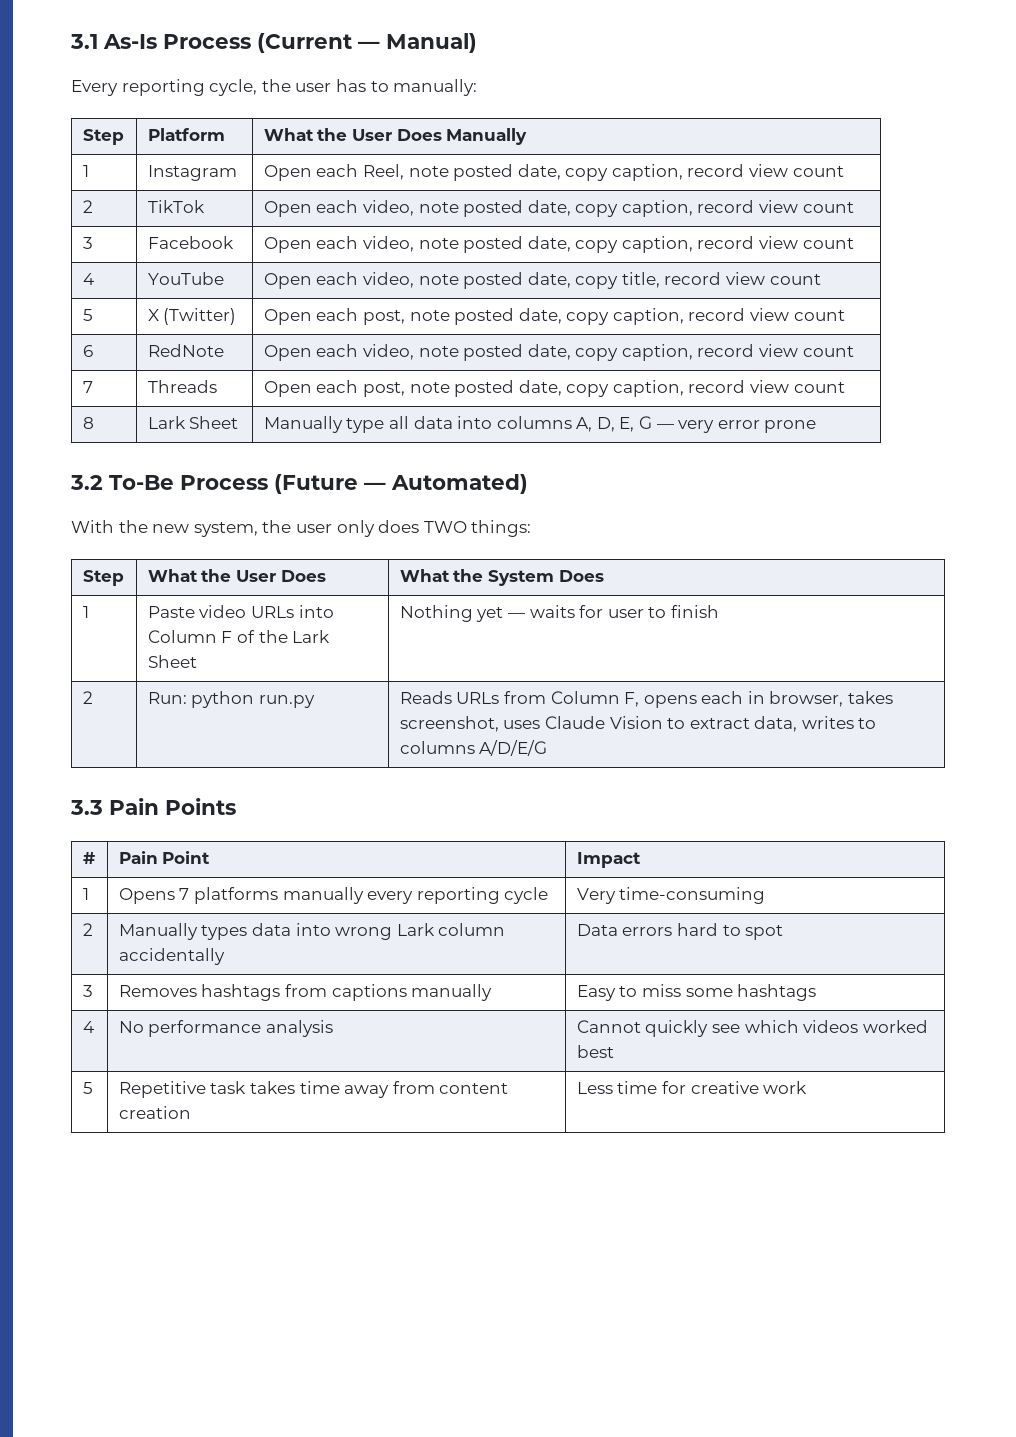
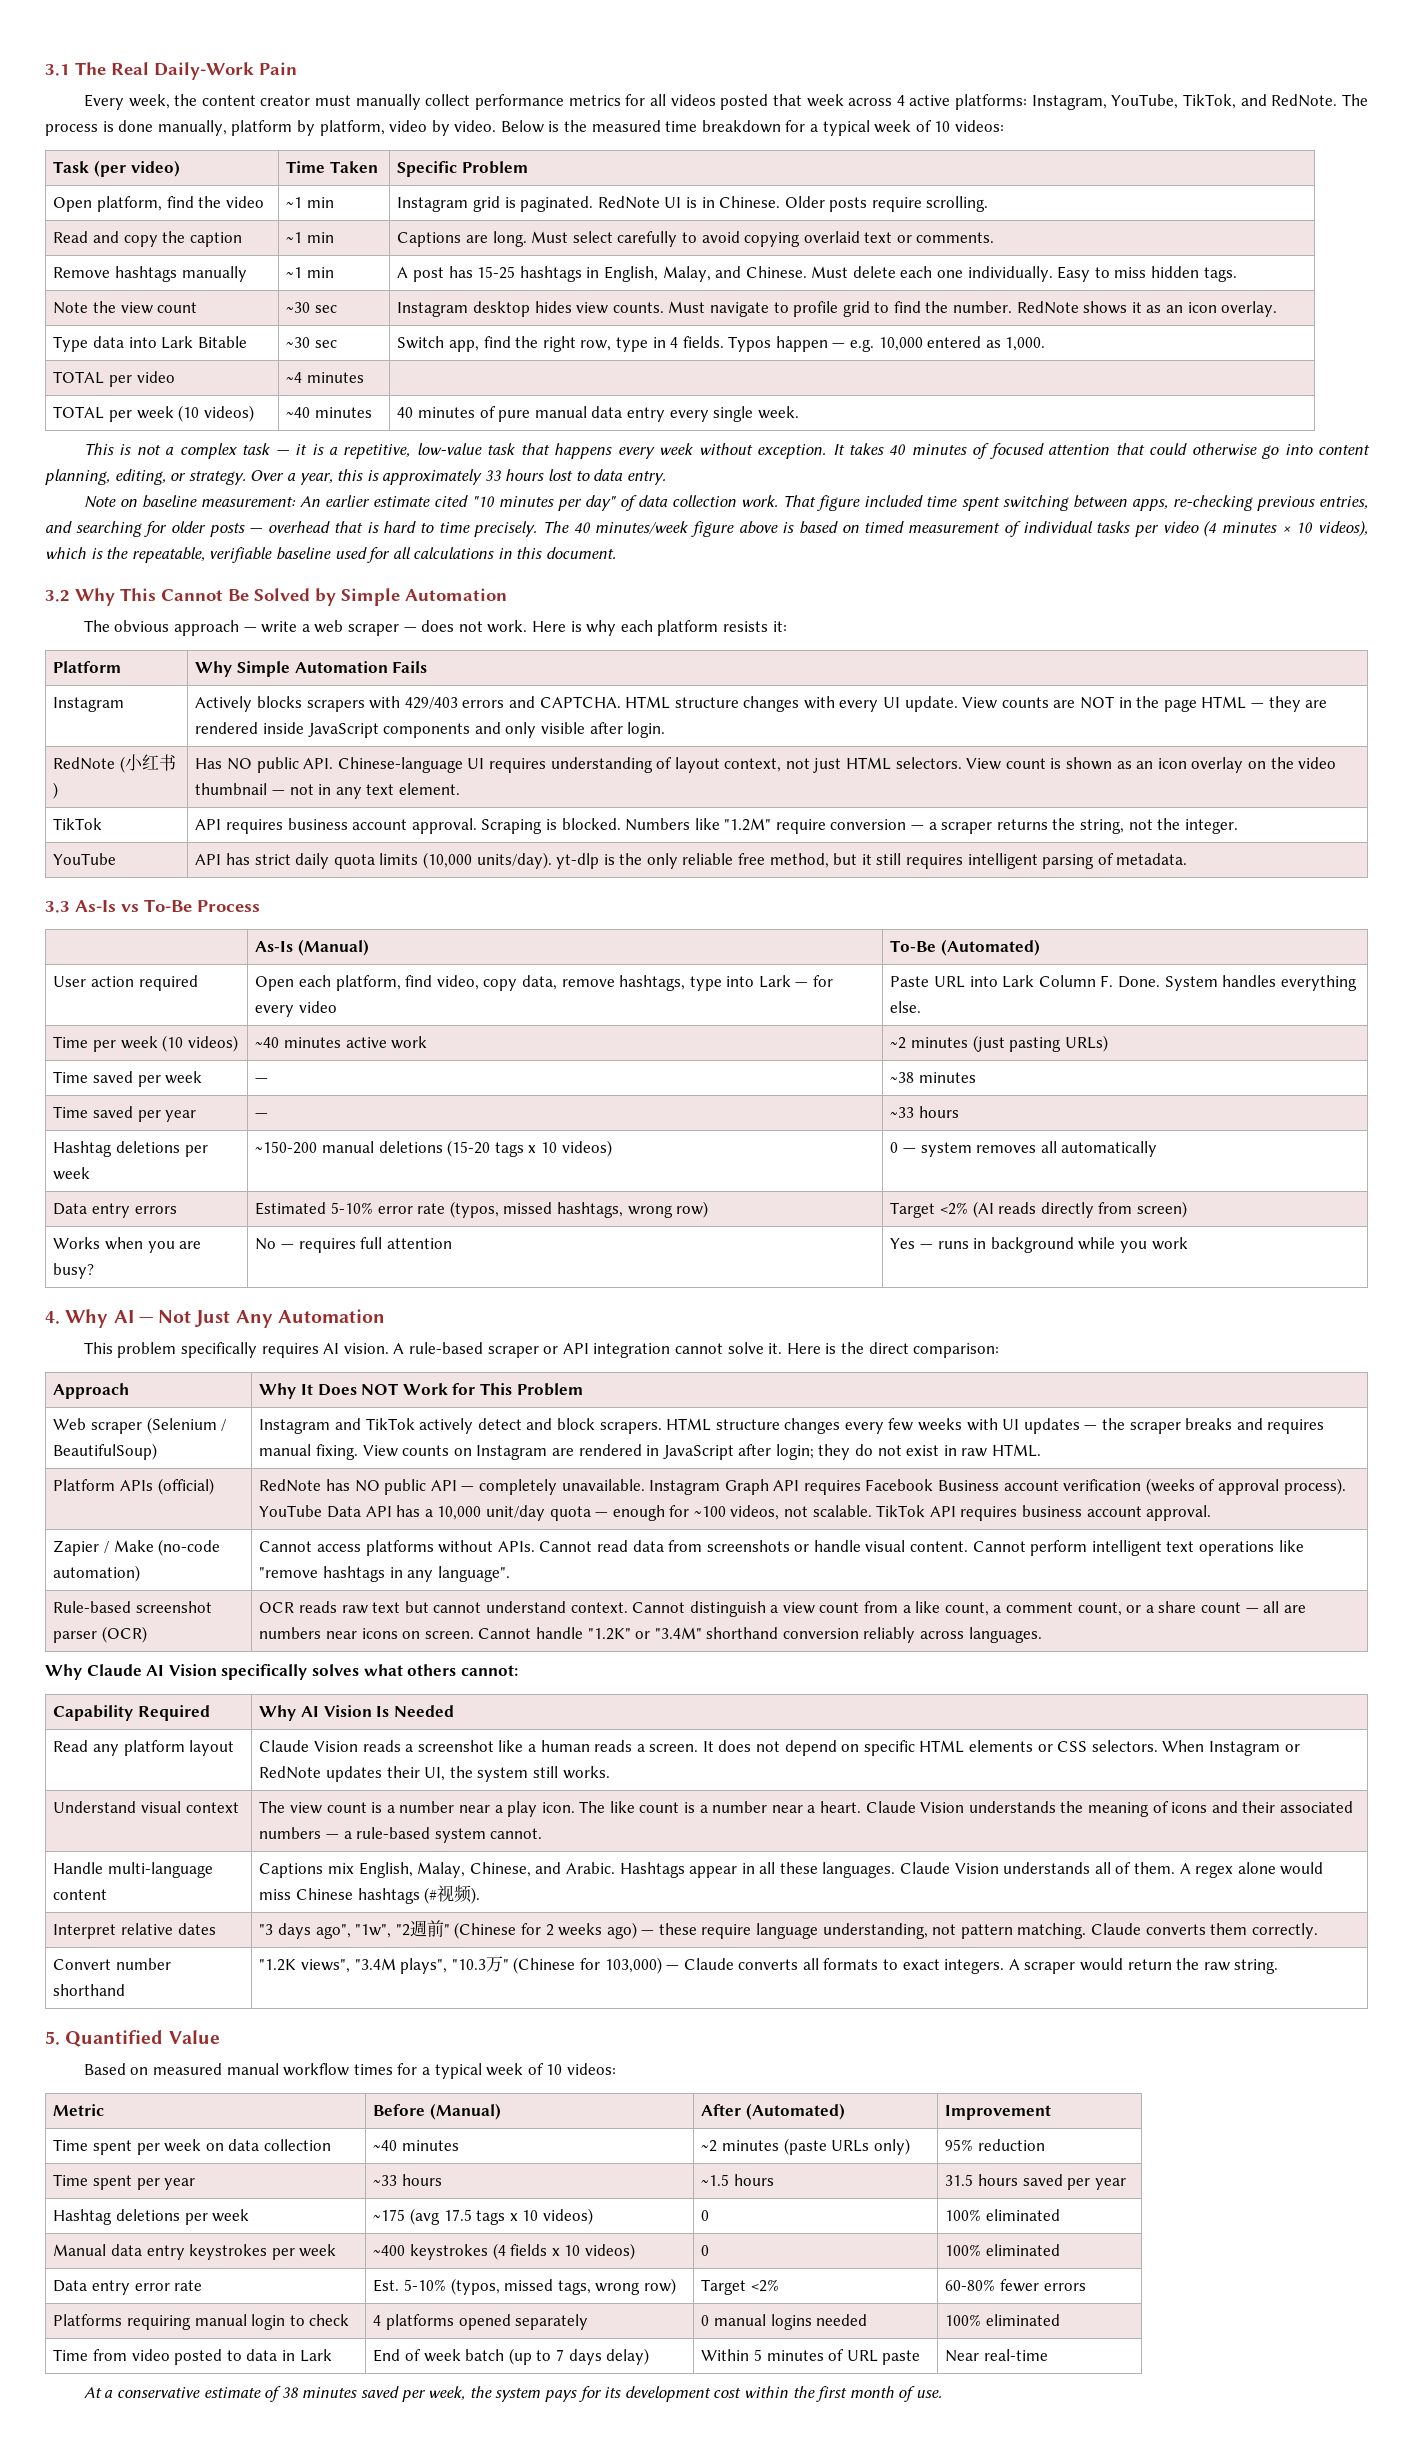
[103,33,477,53] [71,79,478,96] [82,129,124,145] [147,128,225,141] [263,128,528,145] [82,165,89,177] [147,165,237,181] [263,164,844,181] [82,200,93,213] [147,200,205,213] [263,200,854,217] [82,237,93,249] [147,236,234,249] [263,236,854,253] [82,273,94,285] [147,272,224,285] [263,272,821,289] [82,309,93,321] [147,308,237,325] [263,308,845,325] [82,345,93,357] [147,344,224,357] [263,344,854,361] [82,381,93,393] [147,380,217,393] [263,380,845,397] [82,417,94,429] [147,416,239,429] [263,416,817,433] [70,474,528,494] [71,520,532,537] [82,570,124,586] [147,569,326,582] [399,569,604,586] [82,606,89,618] [147,605,334,618] [147,630,331,643] [147,655,197,668] [399,605,719,622] [82,691,93,704] [147,691,315,708] [399,691,894,708] [399,716,877,732] [399,740,548,756] [70,798,236,815] [82,852,95,864] [118,851,211,864] [576,852,641,868] [82,888,89,900] [118,887,549,904] [576,887,766,904] [82,923,93,936] [118,923,506,940] [118,948,225,965] [576,923,784,940] [82,985,93,997] [118,984,493,1001] [576,984,817,1001] [82,1021,94,1033] [118,1020,333,1037] [576,1020,928,1037] [576,1045,614,1058] [82,1082,93,1094] [118,1081,509,1098] [118,1106,191,1119] [576,1081,808,1094] As-Is Process (Current — Manual) // Every reporting cycle, the user has to manually: // Step | Platform | What the User Does Manually // 1 | Instagram | Open each Reel, note posted date, copy caption, record view count // 2 | TikTok | Open each video, note posted date, copy caption, record view count // 3 | Facebook | Open each video, note posted date, copy caption, record view count // 4 | YouTube | Open each video, note posted date, copy title, record view count // 5 | X (Twitter) | Open each post, note posted date, copy caption, record view count // 6 | RedNote | Open each video, note posted date, copy caption, record view count // 7 | Threads | Open each post, note posted date, copy caption, record view count // 8 | Lark Sheet | Manually type all data into columns A, D, E, G — very error prone // 3.2 To-Be Process (Future — Automated) // With the new system, the user only does TWO things: // Step | What the User Does | What the System Does // 1 | Paste video URLs into Column F of the Lark Sheet | Nothing yet — waits for user to finish // 2 | Run: python run.py | Reads URLs from Column F, opens each in browser, takes screenshot, uses Claude Vision to extract data, writes to columns A/D/E/G // 3.3 Pain Points // # | Pain Point | Impact // 1 | Opens 7 platforms manually every reporting cycle | Very time-consuming // 2 | Manually types data into wrong Lark column accidentally | Data errors hard to spot // 3 | Removes hashtags from captions manually | Easy to miss some hashtags // 4 | No performance analysis | Cannot quickly see which videos worked best // 5 | Repetitive task takes time away from content creation | Less time for creative work -> [75,62,297,80] [83,94,1368,110] [45,120,1004,136] [53,160,180,177] [286,161,378,173] [397,161,528,177] [53,196,264,212] [286,197,334,208] [397,196,989,212] [53,231,242,247] [286,232,334,243] [397,231,995,247] [53,266,247,282] [286,267,334,278] [397,266,1237,282] [53,301,198,314] [286,302,337,313] [397,301,1278,317] [53,336,247,352] [286,337,337,348] [397,336,1046,352] [53,371,175,387] [286,372,364,383] [53,405,254,422] [286,407,372,418] [397,406,799,422] [83,443,1370,459] [45,469,666,485] [83,495,1368,511] [45,520,1368,537] [45,547,617,563] [45,588,507,606] [83,620,787,636] [53,661,122,673] [195,661,428,677] [53,697,125,712] [195,696,1328,712] [195,722,666,738] [53,754,176,773] [53,782,59,799] [195,757,1337,773] [195,783,460,799] [53,818,103,830] [195,818,1238,834] [53,853,117,865] [195,852,1188,869] [45,899,260,913] [255,939,369,956] [890,939,1040,956] [53,975,198,991] [255,975,834,991] [255,1001,337,1017] [890,975,1357,991] [890,1001,922,1013] [53,1035,238,1052] [255,1036,428,1049] [890,1035,1108,1052] [53,1071,203,1087] [255,1078,269,1083] [890,1072,976,1083] [53,1106,197,1122] [255,1113,269,1118] [890,1106,959,1118] [53,1141,208,1157] [53,1167,91,1180] [255,1140,612,1157] [890,1141,1158,1157] [53,1203,177,1218] [255,1201,709,1218] [890,1201,1187,1218] [53,1237,202,1253] [53,1263,95,1279] [255,1237,452,1253] [890,1237,1188,1253] [45,1309,385,1328] [83,1342,1000,1358] [53,1383,130,1399] [259,1383,583,1399] [53,1417,227,1434] [53,1443,158,1460] [259,1418,1325,1434] [259,1444,1042,1460] [53,1478,214,1495] [259,1478,1346,1495] [259,1505,1212,1521] [53,1539,221,1556] [53,1565,141,1582] [259,1540,1304,1556] [259,1566,510,1582] [53,1601,212,1613] [53,1626,147,1643] [259,1601,1306,1617] [259,1627,1042,1643] [45,1664,518,1680] [53,1705,210,1721] [259,1705,454,1721] [53,1740,235,1756] [259,1740,1300,1756] [259,1766,610,1782] [53,1801,239,1813] [259,1801,1353,1817] [259,1827,543,1843] [53,1862,213,1878] [53,1889,108,1900] [259,1862,1324,1878] [259,1885,481,1904] [53,1923,216,1939] [259,1920,1318,1939] [53,1958,171,1970] [53,1984,126,1996] [259,1956,1279,1974] [45,2030,220,2047] [83,2063,616,2079] [53,2104,105,2116] [373,2103,501,2120] [701,2103,845,2120] [945,2105,1052,2120] [53,2139,331,2155] [373,2140,459,2151] [701,2138,910,2155] [945,2139,1045,2151] [53,2174,196,2190] [373,2174,442,2186] [701,2174,774,2186] [945,2174,1126,2190] [53,2209,250,2225] [373,2208,593,2225] [701,2210,710,2221] [945,2209,1060,2221] [53,2244,337,2260] [373,2243,635,2260] [701,2245,710,2256] [945,2244,1060,2256] [53,2280,203,2295] [373,2278,676,2295] [701,2279,779,2295] [945,2279,1086,2292] [53,2314,350,2330] [373,2314,589,2330] [701,2314,868,2330] [945,2314,1060,2326] [53,2349,332,2365] [373,2348,650,2365] [701,2349,921,2365] [945,2349,1048,2362] [83,2386,942,2402] The Real Daily-Work Pain // Every week, the content creator must manually collect performance metrics for all videos posted that week across 4 active platforms: Instagram, YouTube, TikTok, and RedNote. The process is done manually, platform by platform, video by video. Below is the measured time breakdown for a typical week of 10 videos: // Task (per video) | Time Taken | Specific Problem // Open platform, find the video | ~1 min | Instagram grid is paginated. RedNote UI is in Chinese. Older posts require scrolling. // Read and copy the caption | ~1 min | Captions are long. Must select carefully to avoid copying overlaid text or comments. // Remove hashtags manually | ~1 min | A post has 15-25 hashtags in English, Malay, and Chinese. Must delete each one individually. Easy to miss hidden tags. // Note the view count | ~30 sec | Instagram desktop hides view counts. Must navigate to profile grid to find the number. RedNote shows it as an icon overlay. // Type data into Lark Bitable | ~30 sec | Switch app, find the right row, type in 4 fields. Typos happen — e.g. 10,000 entered as 1,000. // TOTAL per video | ~4 minutes | // TOTAL per week (10 videos) | ~40 minutes | 40 minutes of pure manual data entry every single week. // This is not a complex task — it is a repetitive, low-value task that happens every week without exception. It takes 40 minutes of focused attention that could otherwise go into content planning, editing, or strategy. Over a year, this is approximately 33 hours lost to data entry. // Note on baseline measurement: An earlier estimate cited "10 minutes per day" of data collection work. That figure included time spent switching between apps, re-checking previous entries, and searching for older posts — overhead that is hard to time precisely. The 40 minutes/week figure above is based on timed measurement of individual tasks per video (4 minutes × 10 videos), which is the repeatable, verifiable baseline used for all calculations in this document. // 3.2 Why This Cannot Be Solved by Simple Automation // The obvious approach — write a web scraper — does not work. Here is why each platform resists it: // Platform | Why Simple Automation Fails // Instagram | Actively blocks scrapers with 429/403 errors and CAPTCHA. HTML structure changes with every UI update. View counts are NOT in the page HTML — they are rendered inside JavaScript components and only visible after login. // RedNote (小红书) | Has NO public API. Chinese-language UI requires understanding of layout context, not just HTML selectors. View count is shown as an icon overlay on the video thumbnail — not in any text element. // TikTok | API requires business account approval. Scraping is blocked. Numbers like "1.2M" require conversion — a scraper returns the string, not the integer. // YouTube | API has strict daily quota limits (10,000 units/day). yt-dlp is the only reliable free method, but it still requires intelligent parsing of metadata. // 3.3 As-Is vs To-Be Process // | As-Is (Manual) | To-Be (Automated) // User action required | Open each platform, find video, copy data, remove hashtags, type into Lark — for every video | Paste URL into Lark Column F. Done. System handles everything else. // Time per week (10 videos) | ~40 minutes active work | ~2 minutes (just pasting URLs) // Time saved per week | — | ~38 minutes // Time saved per year | — | ~33 hours // Hashtag deletions per week | ~150-200 manual deletions (15-20 tags x 10 videos) | 0 — system removes all automatically // Data entry errors | Estimated 5-10% error rate (typos, missed hashtags, wrong row) | Target <2% (AI reads directly from screen) // Works when you are busy? | No — requires full attention | Yes — runs in background while you work // 4. Why AI — Not Just Any Automation // This problem specifically requires AI vision. A rule-based scraper or API integration cannot solve it. Here is the direct comparison: // Approach | Why It Does NOT Work for This Problem // Web scraper (Selenium / BeautifulSoup) | Instagram and TikTok actively detect and block scrapers. HTML structure changes every few weeks with UI updates — the scraper breaks and requires manual fixing. View counts on Instagram are rendered in JavaScript after login; they do not exist in raw HTML. // Platform APIs (official) | RedNote has NO public API — completely unavailable. Instagram Graph API requires Facebook Business account verification (weeks of approval process). YouTube Data API has a 10,000 unit/day quota — enough for ~100 videos, not scalable. TikTok API requires business account approval. // Zapier / Make (no-code automation) | Cannot access platforms without APIs. Cannot read data from screenshots or handle visual content. Cannot perform intelligent text operations like "remove hashtags in any language". // Rule-based screenshot parser (OCR) | OCR reads raw text but cannot understand context. Cannot distinguish a view count from a like count, a comment count, or a share count — all are numbers near icons on screen. Cannot handle "1.2K" or "3.4M" shorthand conversion reliably across languages. // Why Claude AI Vision specifically solves what others cannot: // Capability Required | Why AI Vision Is Needed // Read any platform layout | Claude Vision reads a screenshot like a human reads a screen. It does not depend on specific HTML elements or CSS selectors. When Instagram or RedNote updates their UI, the system still works. // Understand visual context | The view count is a number near a play icon. The like count is a number near a heart. Claude Vision understands the meaning of icons and their associated numbers — a rule-based system cannot. // Handle multi-language content | Captions mix English, Malay, Chinese, and Arabic. Hashtags appear in all these languages. Claude Vision understands all of them. A regex alone would miss Chinese hashtags (#视频). // Interpret relative dates | "3 days ago", "1w", "2週前" (Chinese for 2 weeks ago) — these require language understanding, not pattern matching. Claude converts them correctly. // Convert number shorthand | "1.2K views", "3.4M plays", "10.3万" (Chinese for 103,000) — Claude converts all formats to exact integers. A scraper would return the raw string. // 5. Quantified Value // Based on measured manual workflow times for a typical week of 10 videos: // Metric | Before (Manual) | After (Automated) | Improvement // Time spent per week on data collection | ~40 minutes | ~2 minutes (paste URLs only) | 95% reduction // Time spent per year | ~33 hours | ~1.5 hours | 31.5 hours saved per year // Hashtag deletions per week | ~175 (avg 17.5 tags x 10 videos) | 0 | 100% eliminated // Manual data entry keystrokes per week | ~400 keystrokes (4 fields x 10 videos) | 0 | 100% eliminated // Data entry error rate | Est. 5-10% (typos, missed tags, wrong row) | Target <2% | 60-80% fewer errors // Platforms requiring manual login to check | 4 platforms opened separately | 0 manual logins needed | 100% eliminated // Time from video posted to data in Lark | End of week batch (up to 7 days delay) | Within 5 minutes of URL paste | Near real-time // At a conservative estimate of 38 minutes saved per week, the system pays for its development cost within the first month of use.

